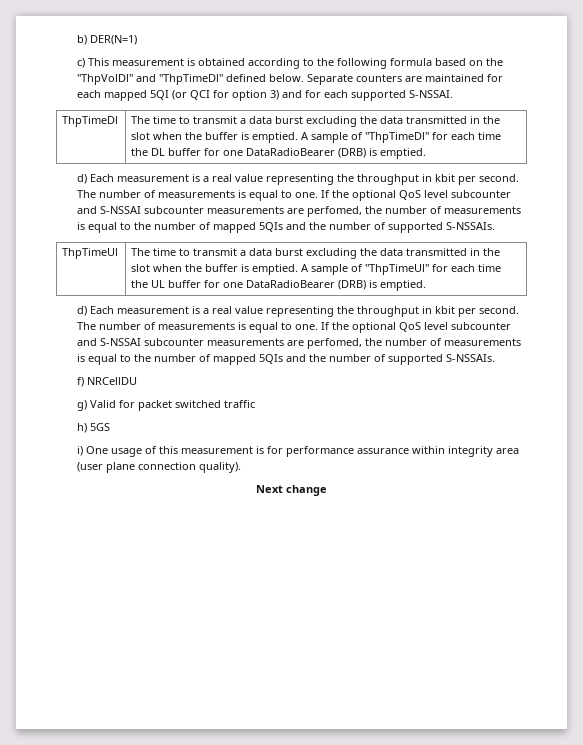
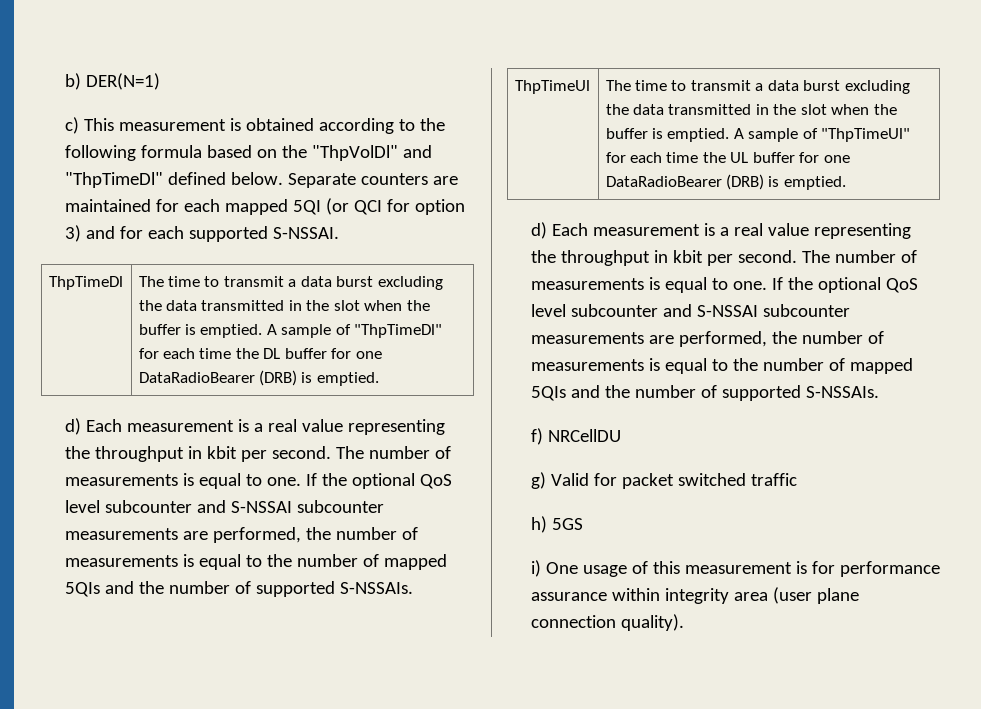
[307,206,363,217] perfomed, -> [212,527,301,543] performed,
[307,338,363,349] perfomed, -> [678,331,767,347] performed,
[256,485,327,496] // Next change -> (684, 622) none

